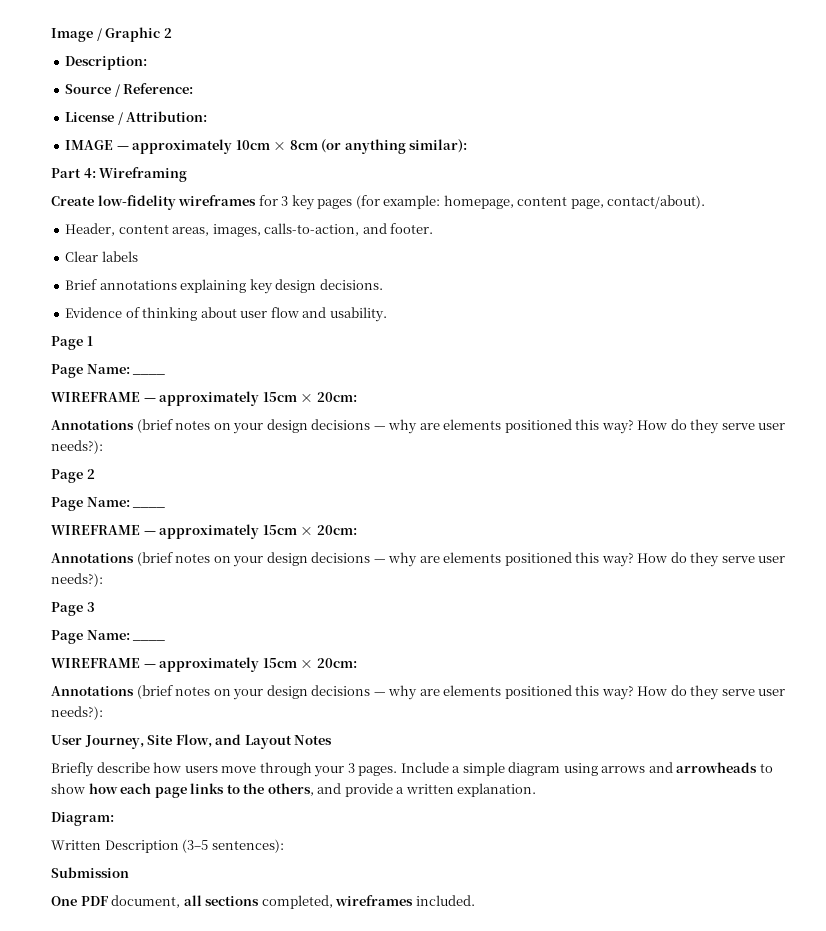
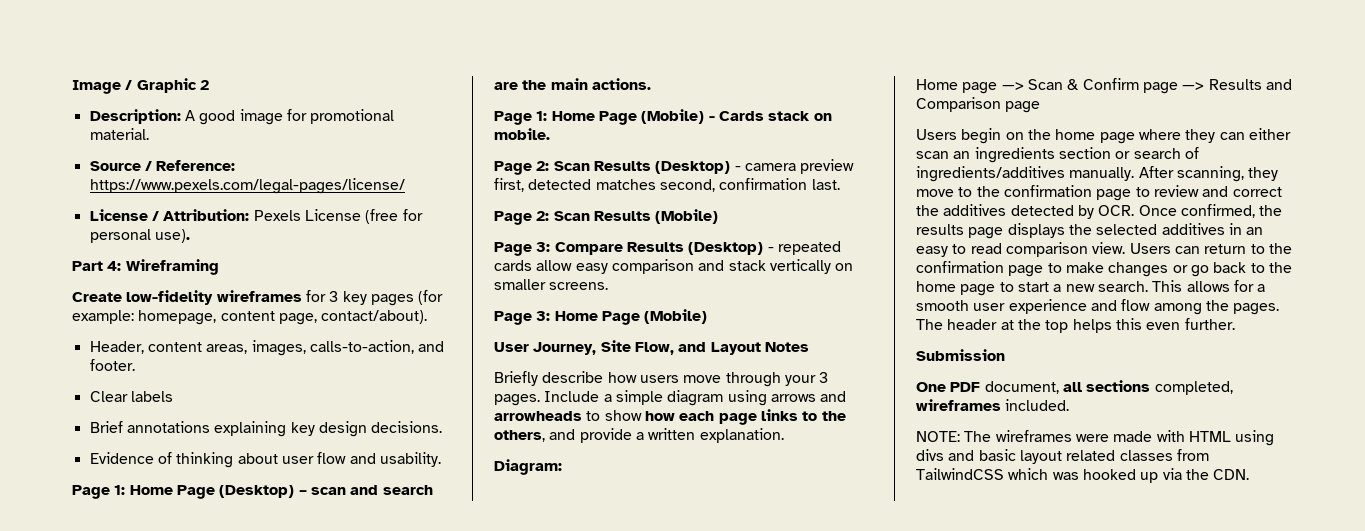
(148, 63) none -> [184,109,395,125] [89,128,149,140] A good image for promotional material.
(194, 88) none -> [89,178,405,194] https://www.pexels.com/legal-pages/license/
[65,139,468,154] // IMAGE — approximately 10cm × 8cm (or anything similar): -> [253,209,423,224] [89,229,190,243] Pexels License (free for personal use).
[86,336,93,346] [51,364,130,378] [132,374,166,375] [51,391,357,406] [51,419,786,434] [51,440,103,454] [51,469,95,483] [51,497,130,511] [132,507,166,508] [51,524,357,539] [51,552,786,567] [51,573,103,587] [51,602,95,616] [51,630,130,644] [132,640,166,641] [51,657,357,672] [51,685,786,700] [51,706,103,720] 1 // Page Name: ____ // WIREFRAME — approximately 15cm × 20cm: // Annotations (brief notes on your design decisions — why are elements positioned this way? How do they serve user needs?): // Page 2 // Page Name: ____ // WIREFRAME — approximately 15cm × 20cm: // Annotations (brief notes on your design decisions — why are elements positioned this way? How do they serve user needs?): // Page 3 // Page Name: ____ // WIREFRAME — approximately 15cm × 20cm: // Annotations (brief notes on your design decisions — why are elements positioned this way? How do they serve user needs?): -> [114,485,433,499] [494,78,651,90] [494,109,832,125] [494,128,550,140] [494,159,855,175] [494,178,840,192] [494,209,719,225] [494,241,841,256] [494,259,854,274] [494,279,609,290] [494,309,708,325] 1: Home Page (Desktop) – scan and search are the main actions. // Page 1: Home Page (Mobile) - Cards stack on mobile. // Page 2: Scan Results (Desktop) - camera preview first, detected matches second, confirmation last. // Page 2: Scan Results (Mobile) // Page 3: Compare Results (Desktop) - repeated cards allow easy comparison and stack vertically on smaller screens. // Page 3: Home Page (Mobile)
[51,839,284,853] Written Description (3–5 sentences): -> [916,78,1292,94] [916,97,1041,113] [916,128,1291,144] [916,147,1199,163] [916,166,1279,182] [916,185,1282,201] [916,204,1283,219] [916,223,1264,239] [916,242,1292,257] [916,261,1292,277] [916,280,1266,296] [916,299,1280,315] [916,318,1235,333] Home page —> Scan & Confirm page —> Results and Comparison page // Users begin on the home page where they can either scan an ingredients section or search of ingredients/additives manually. After scanning, they move to the confirmation page to review and correct the additives detected by OCR. Once confirmed, the results page displays the selected additives in an easy to read comparison view. Users can return to the confirmation page to make changes or go back to the home page to start a new search. This allows for a smooth user experience and flow among the pages. The header at the top helps this even further.
(475, 900) none -> [916,430,1275,446] [916,449,1209,464] [916,468,1250,483] // NOTE: The wireframes were made with HTML using divs and basic layout related classes from TailwindCSS which was hooked up via the CDN.

